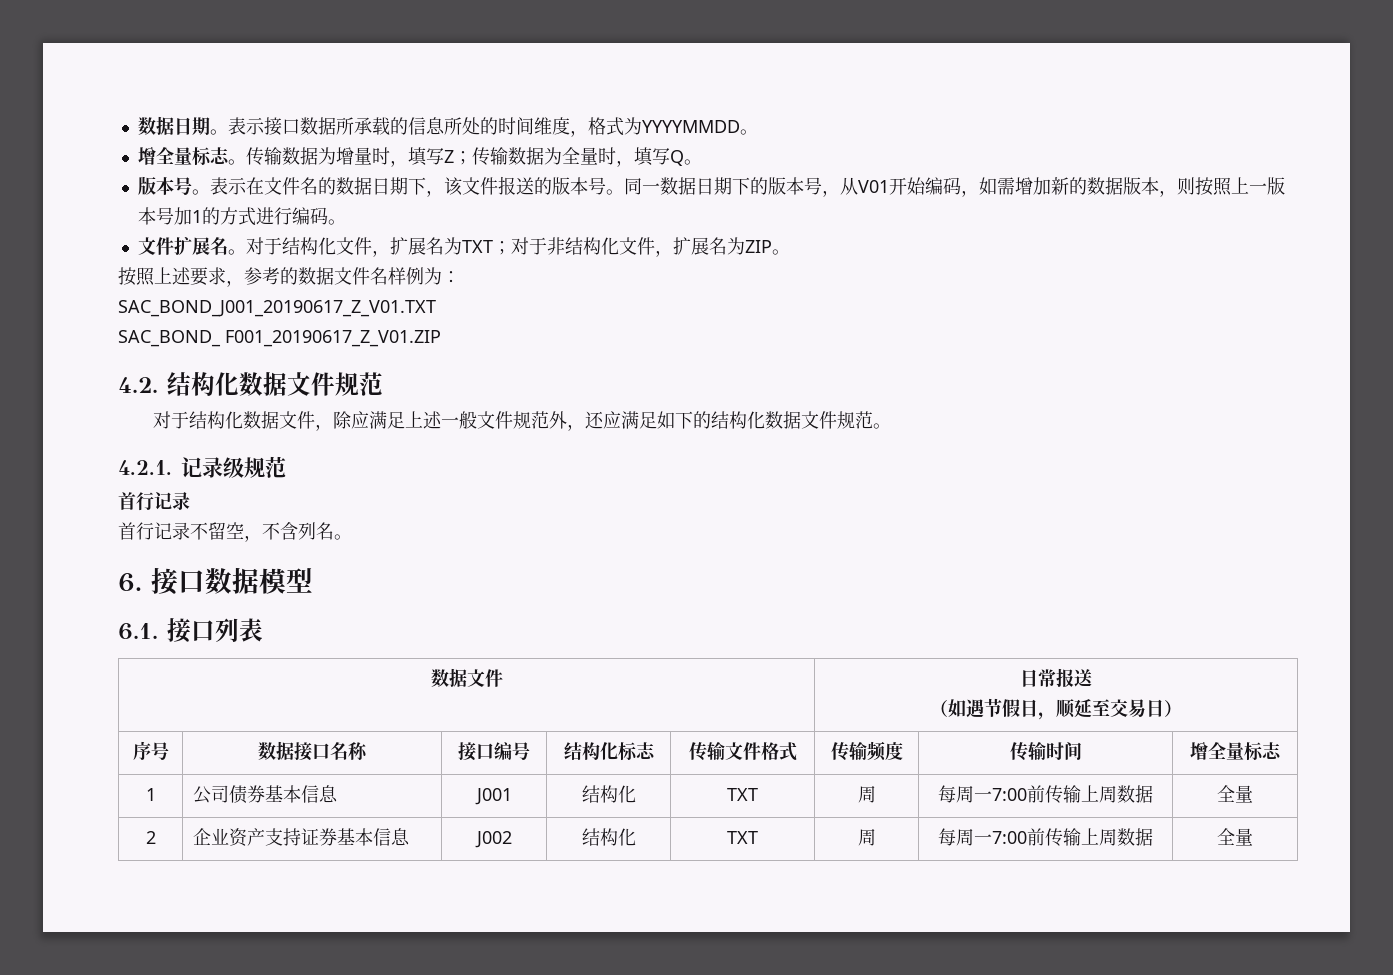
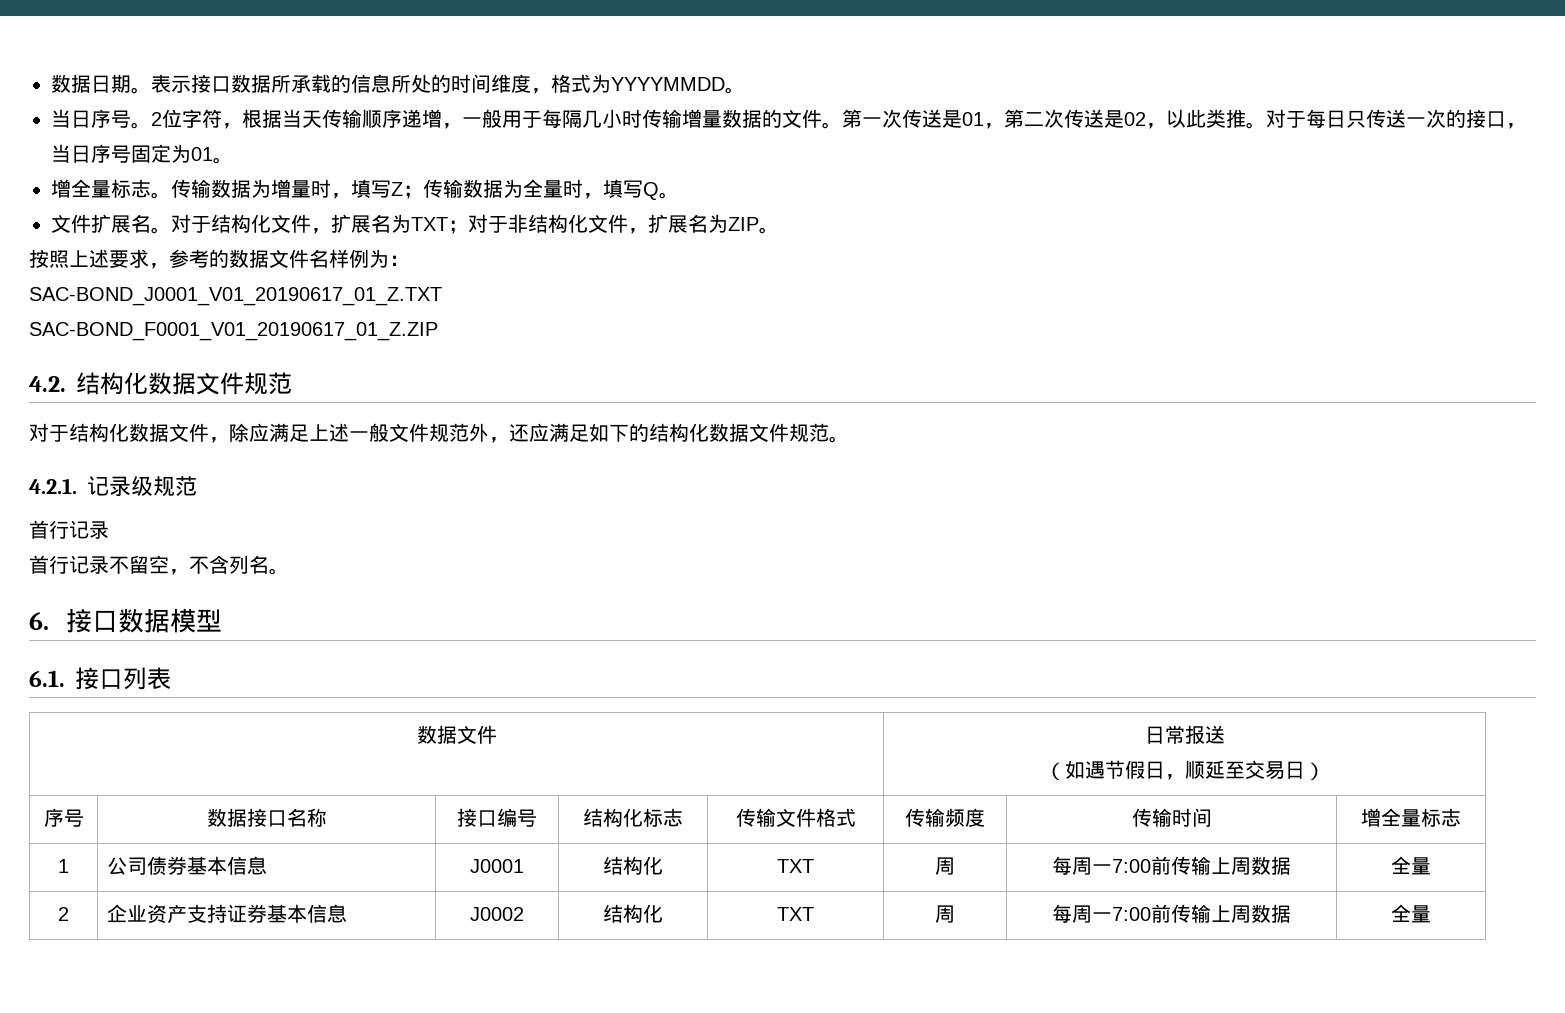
(758, 132) none -> [51,109,1526,129] [51,144,233,164] // 当日序号。2位字符，根据当天传输顺序递增，一般用于每隔几小时传输增量数据的文件。第一次传送是01，第二次传送是02，以此类推。对于每日只传送一次的接口，当日序号固定为01。
[137,176,1285,197] [137,207,346,226] // 版本号。表示在文件名的数据日期下，该文件报送的版本号。同一数据日期下的版本号，从V01开始编码，如需增加新的数据版本，则按照上一版本号加1的方式进行编码。 -> (679, 195) none
[118,300,436,317] [118,330,441,347] SAC_BOND_J001_20190617_Z_V01.TXT // SAC_BOND_ F001_20190617_Z_V01.ZIP -> [29,287,442,306] [29,322,438,341] SAC-BOND_J0001_V01_20190617_01_Z.TXT // SAC-BOND_F0001_V01_20190617_01_Z.ZIP
[474,788,512,805] J001 -> [470,859,524,873] J0001
[474,831,512,848] J002 -> [470,907,524,921] J0002

